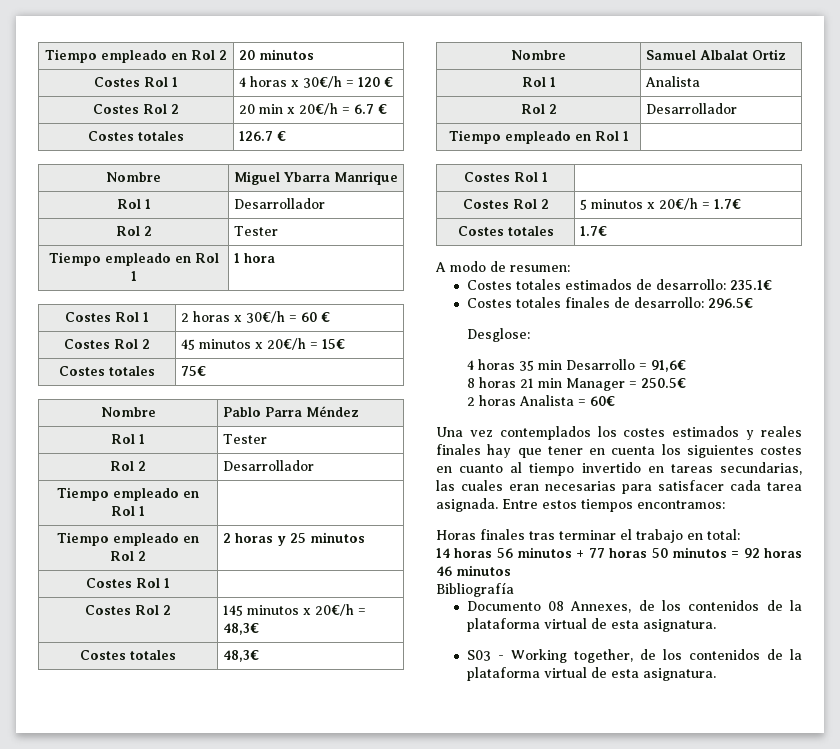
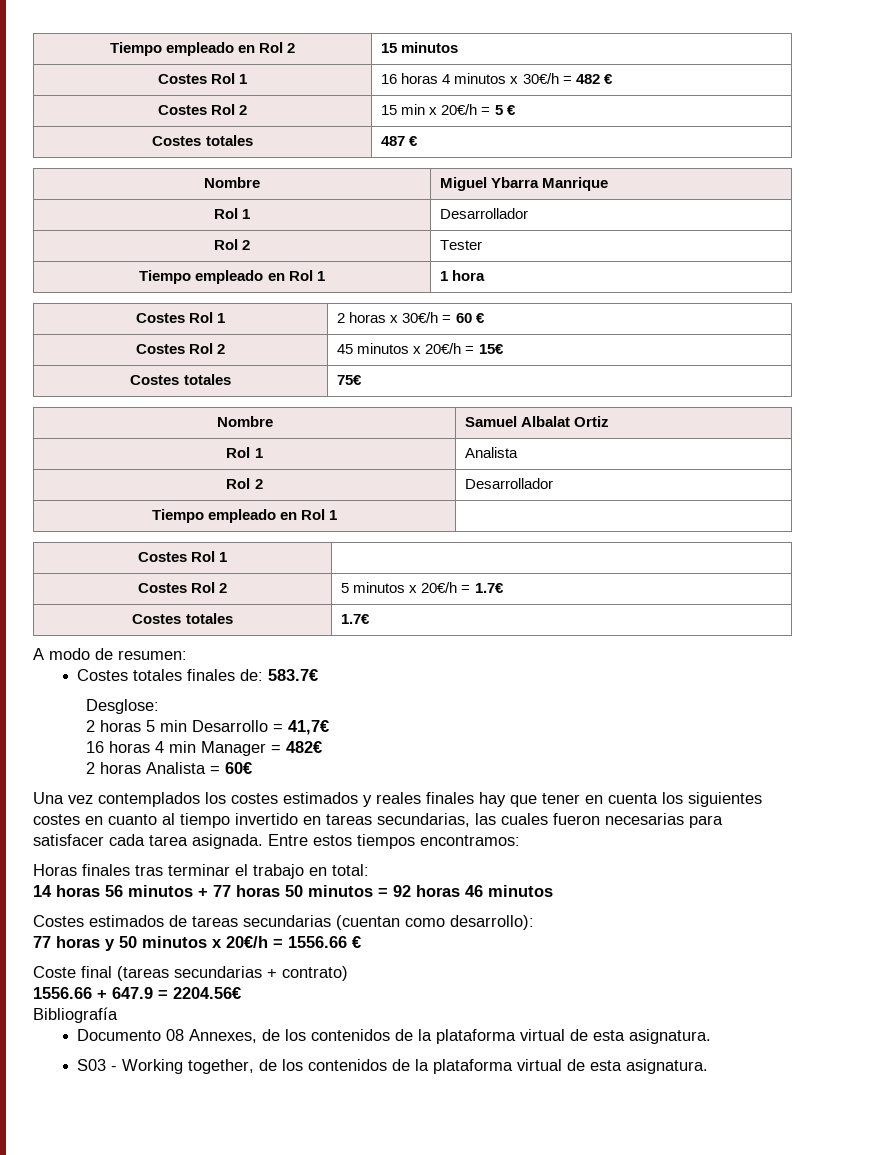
[44,49,227,63] [238,49,314,60] [94,77,178,87] [238,76,393,88] [93,104,179,114] [238,104,255,114] Tiempo empleado en Rol 2 | 20 minutos // Costes Rol 1 | 4 horas x 30€/h = 120 € // Costes Rol 2 | 20 -> [109,42,296,56] [381,42,459,53] [157,73,248,84] [381,73,613,84] [157,104,248,115] [381,105,398,115] Tiempo empleado en Rol 2 | 15 minutos // Costes Rol 1 | 16 horas 4 minutos x 30€/h = 482 € // Costes Rol 2 | 15
[353,104,374,114] 6.7 -> [494,105,503,115] 5
[238,131,273,141] 126.7 -> [381,136,406,146] 487
[100,407,156,417] [222,406,359,417] [111,434,145,444] [222,434,267,444] [110,461,146,471] [222,460,314,471] [57,487,199,501] [111,506,145,516] [57,532,199,546] [110,551,146,561] [222,532,365,546] [86,578,170,588] [85,605,171,615] [222,604,366,616] [222,623,259,635] [80,650,176,660] [222,650,259,662] // Nombre | Pablo Parra Méndez // Rol 1 | Tester // Rol 2 | Desarrollador // Tiempo empleado en Rol 1 | // Tiempo empleado en Rol 2 | 2 horas y 25 minutos // Costes Rol 1 | // Costes Rol 2 | 145 minutos x 20€/h = 48,3€ // Costes totales | 48,3€ -> (363, 380) none
[564,279,772,290] [466,297,753,308] [466,328,530,342] [466,359,686,372] [466,377,534,388] estimados de desarrollo: 235.1€ // Costes totales finales de desarrollo: 296.5€ // Desglose: // 4 horas 35 min Desarrollo = 91,6€ // 8 horas 21 -> [187,669,319,681] [85,699,159,714] [85,720,329,735] [85,741,164,753] finales de: 583.7€ // Desglose: // 2 horas 5 min Desarrollo = 41,7€ // 16 horas 4
[640,378,686,388] 250.5€ -> [285,741,322,753] 482€
[509,484,539,491] eran -> [553,813,600,825] fueron
(511, 570) none -> [33,915,534,930] [33,936,361,951] [33,966,348,981] [33,987,241,999] // Costes estimados de tareas secundarias (cuentan como desarrollo): // 77 horas y 50 minutos x 20€/h = 1556.66 € // Coste final (tareas secundarias + contrato) // 1556.66 + 647.9 = 2204.56€

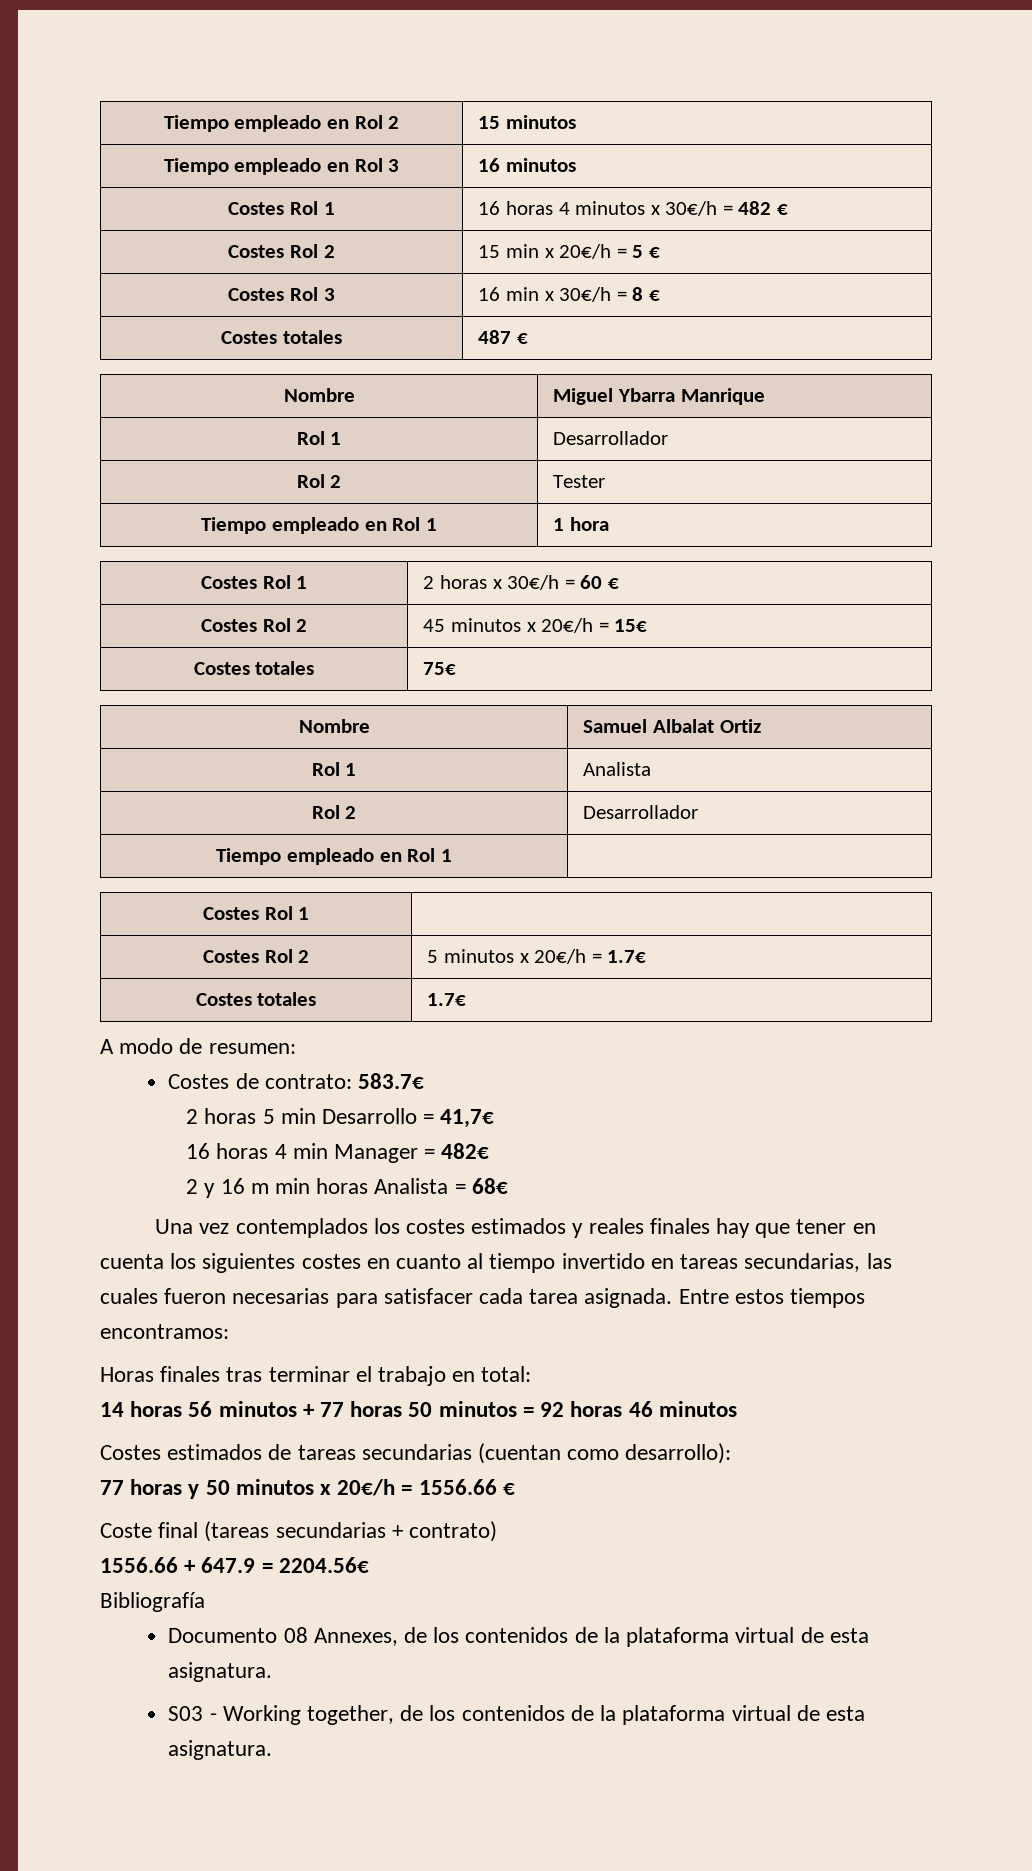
(459, 47) none -> [163,158,400,175] [478,158,576,172] // Tiempo empleado en Rol 3 | 16 minutos
(516, 110) none -> [228,287,335,301] [478,287,660,302] // Costes Rol 3 | 16 min x 30€/h = 8 €
[133,669,264,681] totales finales de: -> [235,1073,352,1089] de contrato:
[85,699,159,714] // Desglose: -> (425, 1081) none
(95, 768) none -> [204,1178,311,1198] y 16 m min
[224,762,252,774] 60€ -> [471,1178,508,1194] 68€

